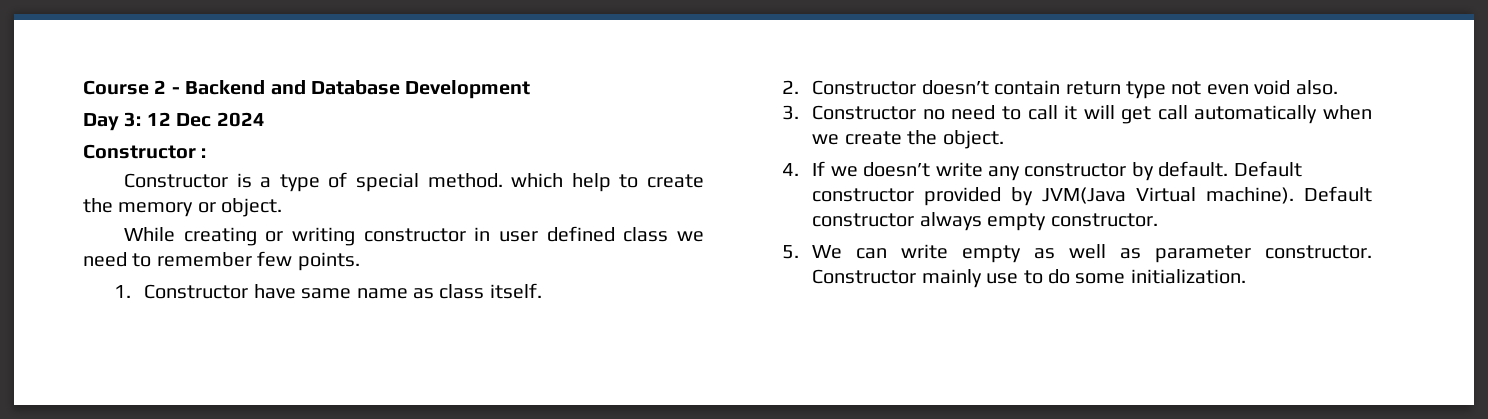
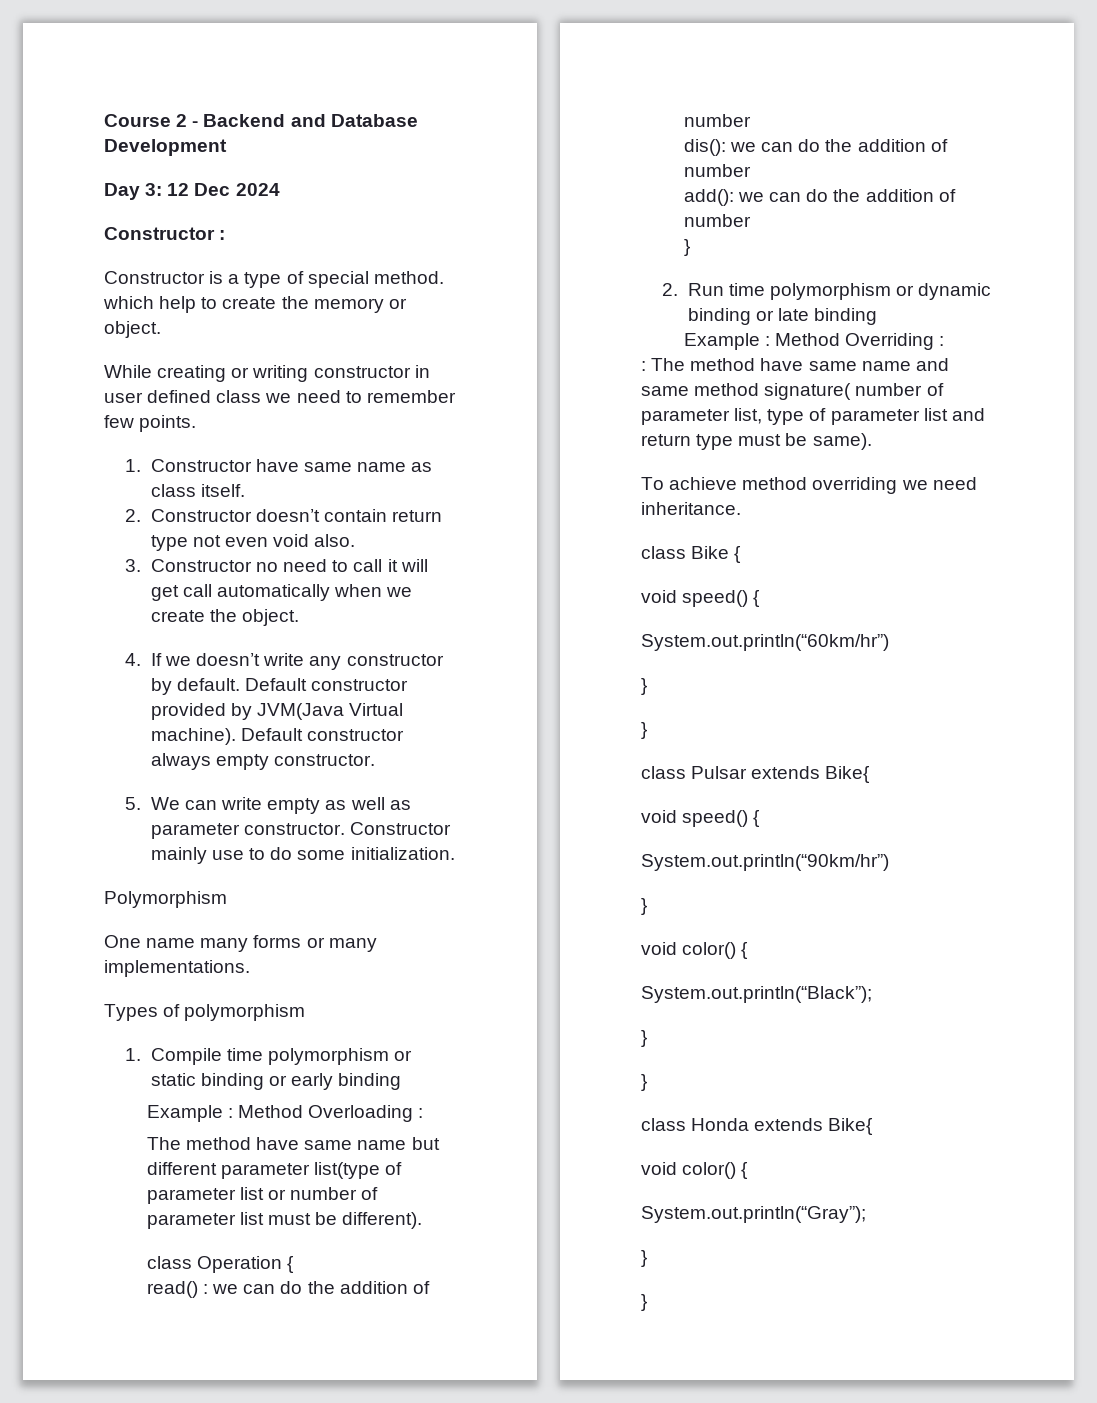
(1246, 276) none -> [104,891,227,908] [104,935,377,952] [104,960,250,977] [104,1004,306,1021] [125,1048,413,1065] [150,1073,402,1090] [146,1105,424,1122] [146,1137,440,1150] [146,1162,403,1179] [146,1187,379,1204] [146,1212,423,1229] [146,1256,295,1273] [146,1281,430,1298] [683,114,751,127] [683,139,948,156] [683,164,751,177] [683,189,956,206] [683,214,751,227] [683,239,690,256] [662,283,992,300] [687,308,878,325] [683,333,945,350] [641,358,949,371] [641,383,944,400] [641,408,985,425] [641,433,872,450] [641,477,977,494] [641,502,741,515] [641,546,742,563] [641,590,761,607] [641,634,889,651] [641,678,647,695] [641,722,647,739] [641,766,871,783] [641,810,761,827] [641,854,889,871] [641,898,647,915] [641,942,749,959] [641,986,872,1003] [641,1030,647,1047] [641,1074,647,1091] [641,1118,874,1135] [641,1162,749,1179] [641,1206,866,1223] [641,1250,647,1267] [641,1294,647,1311] // Polymorphism // One name many forms or many implementations. // Types of polymorphism // 1. Compile time polymorphism or static binding or early binding // Example : Method Overloading : // The method have same name but different parameter list(type of parameter list or number of parameter list must be different). // class Operation { // read() : we can do the addition of number // dis(): we can do the addition of number // add(): we can do the addition of number // } // 2. Run time polymorphism or dynamic binding or late binding // Example : Method Overriding : // : The method have same name and same method signature( number of parameter list, type of parameter list and return type must be same). // To achieve method overriding we need inheritance. // class Bike { // void speed() { // System.out.println(“60km/hr”) // } // } // class Pulsar extends Bike{ // void speed() { // System.out.println(“90km/hr”) // } // void color() { // System.out.println(“Black”); // } // } // class Honda extends Bike{ // void color() { // System.out.println(“Gray”); // } // }

